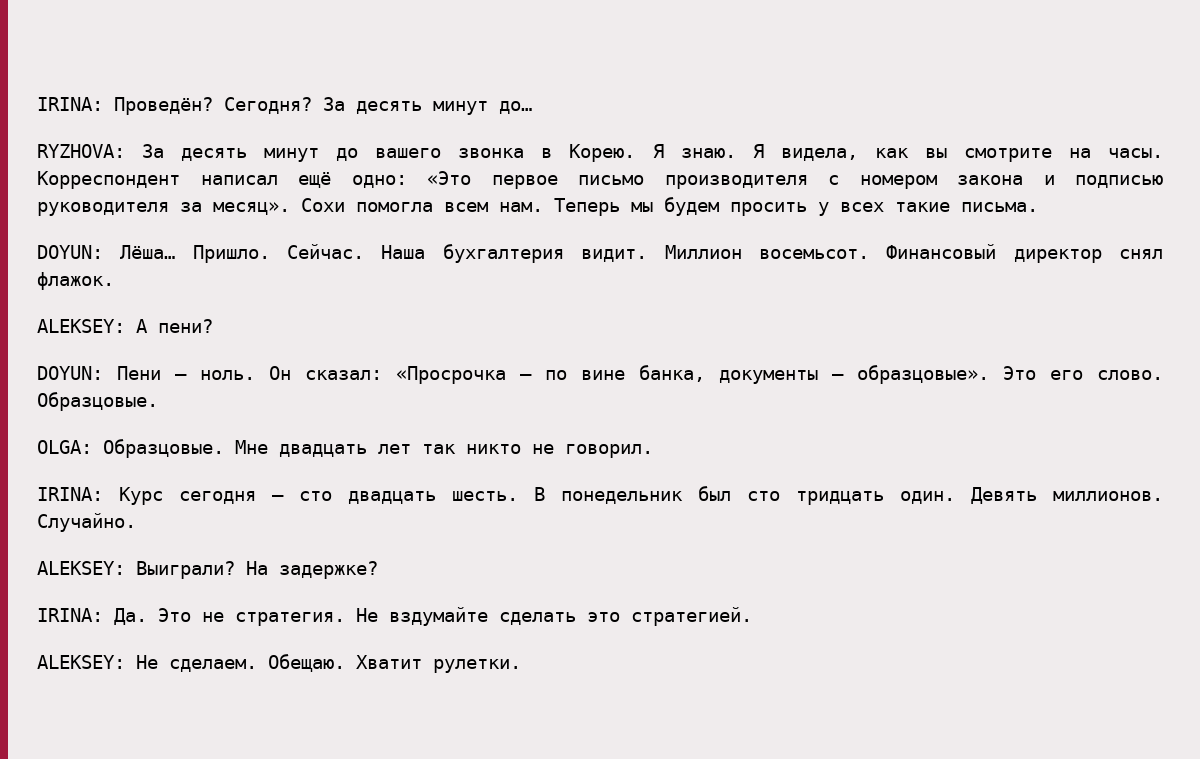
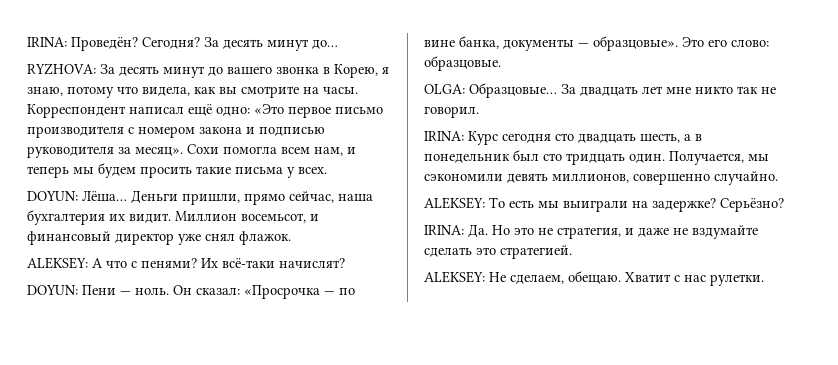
[569,144,764,162] Корею. Я знаю. Я -> [334,64,389,78] [27,86,138,98] Корею, я знаю, потому что
[499,197,1038,216] [37,244,1163,263] [37,272,114,290] [37,319,213,333] нам. Теперь мы будем просить у всех такие письма. // DOYUN: Лёша… Пришло. Сейчас. Наша бухгалтерия видит. Миллион восемьсот. Финансовый директор снял флажок. // ALEKSEY: А пени? -> [314,147,356,156] [27,163,327,178] [27,190,373,205] [27,210,319,225] [27,231,291,245] [27,257,345,269] нам, и теперь мы будем просить такие письма у всех. // DOYUN: Лёша… Деньги пришли, прямо сейчас, наша бухгалтерия их видит. Миллион восемьсот, и финансовый директор уже снял флажок. // ALEKSEY: А что с пенями? Их всё-таки начислят?
[1097,370,1163,380] [37,392,158,411] слово. Образцовые. -> [731,40,769,47] [424,56,501,71] слово: образцовые.
[103,439,521,458] Образцовые. Мне двадцать лет так никто -> [469,83,758,98] Образцовые… За двадцать лет мне никто так
[272,495,284,501] — -> (551, 138) none
[452,487,545,501] шесть. В -> [640,133,702,143] шесть, а в
[971,487,1163,504] [37,513,136,532] [37,561,268,579] Девять миллионов. Случайно. // ALEKSEY: Выиграли? На -> [669,151,769,165] [424,171,778,185] [424,197,648,212] Получается, мы сэкономили девять миллионов, совершенно случайно. // ALEKSEY: То есть мы выиграли на
(378, 570) none -> [720,198,784,212] Серьёзно?
[158,608,378,626] Это не стратегия. Не -> [492,225,688,239] Но это не стратегия, и даже не
[169,654,422,672] сделаем. Обещаю. Хватит -> [510,271,706,284] сделаем, обещаю. Хватит с нас

